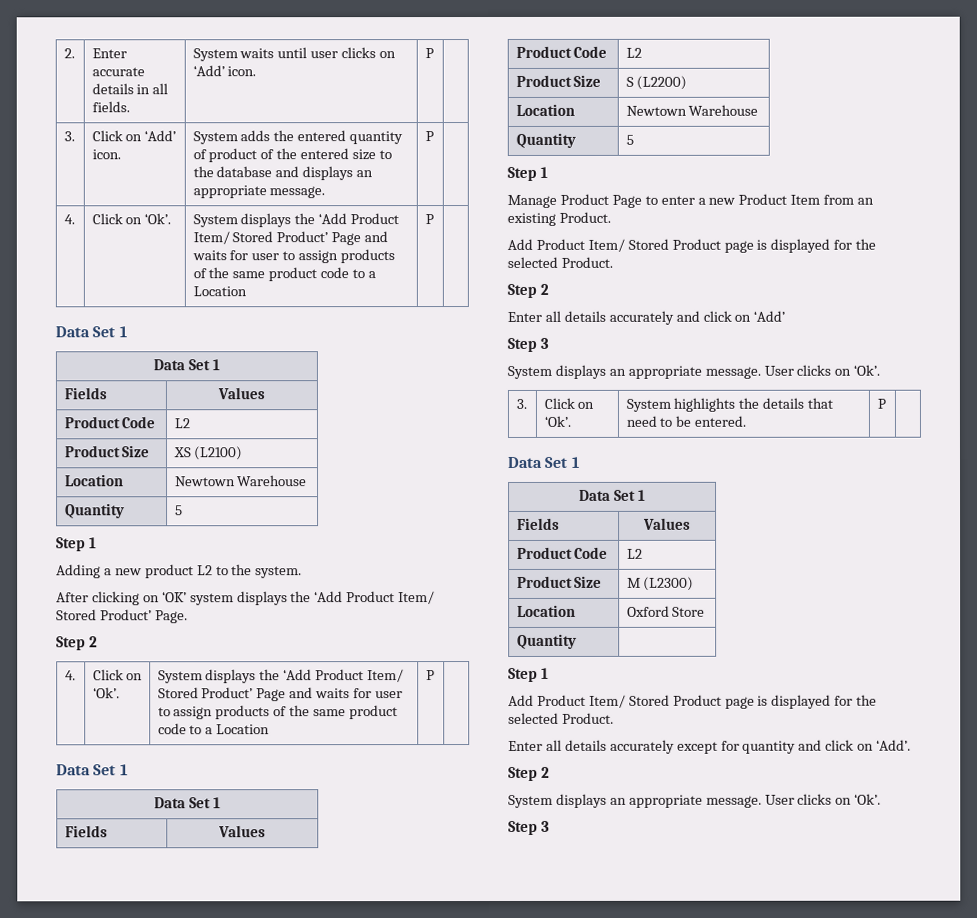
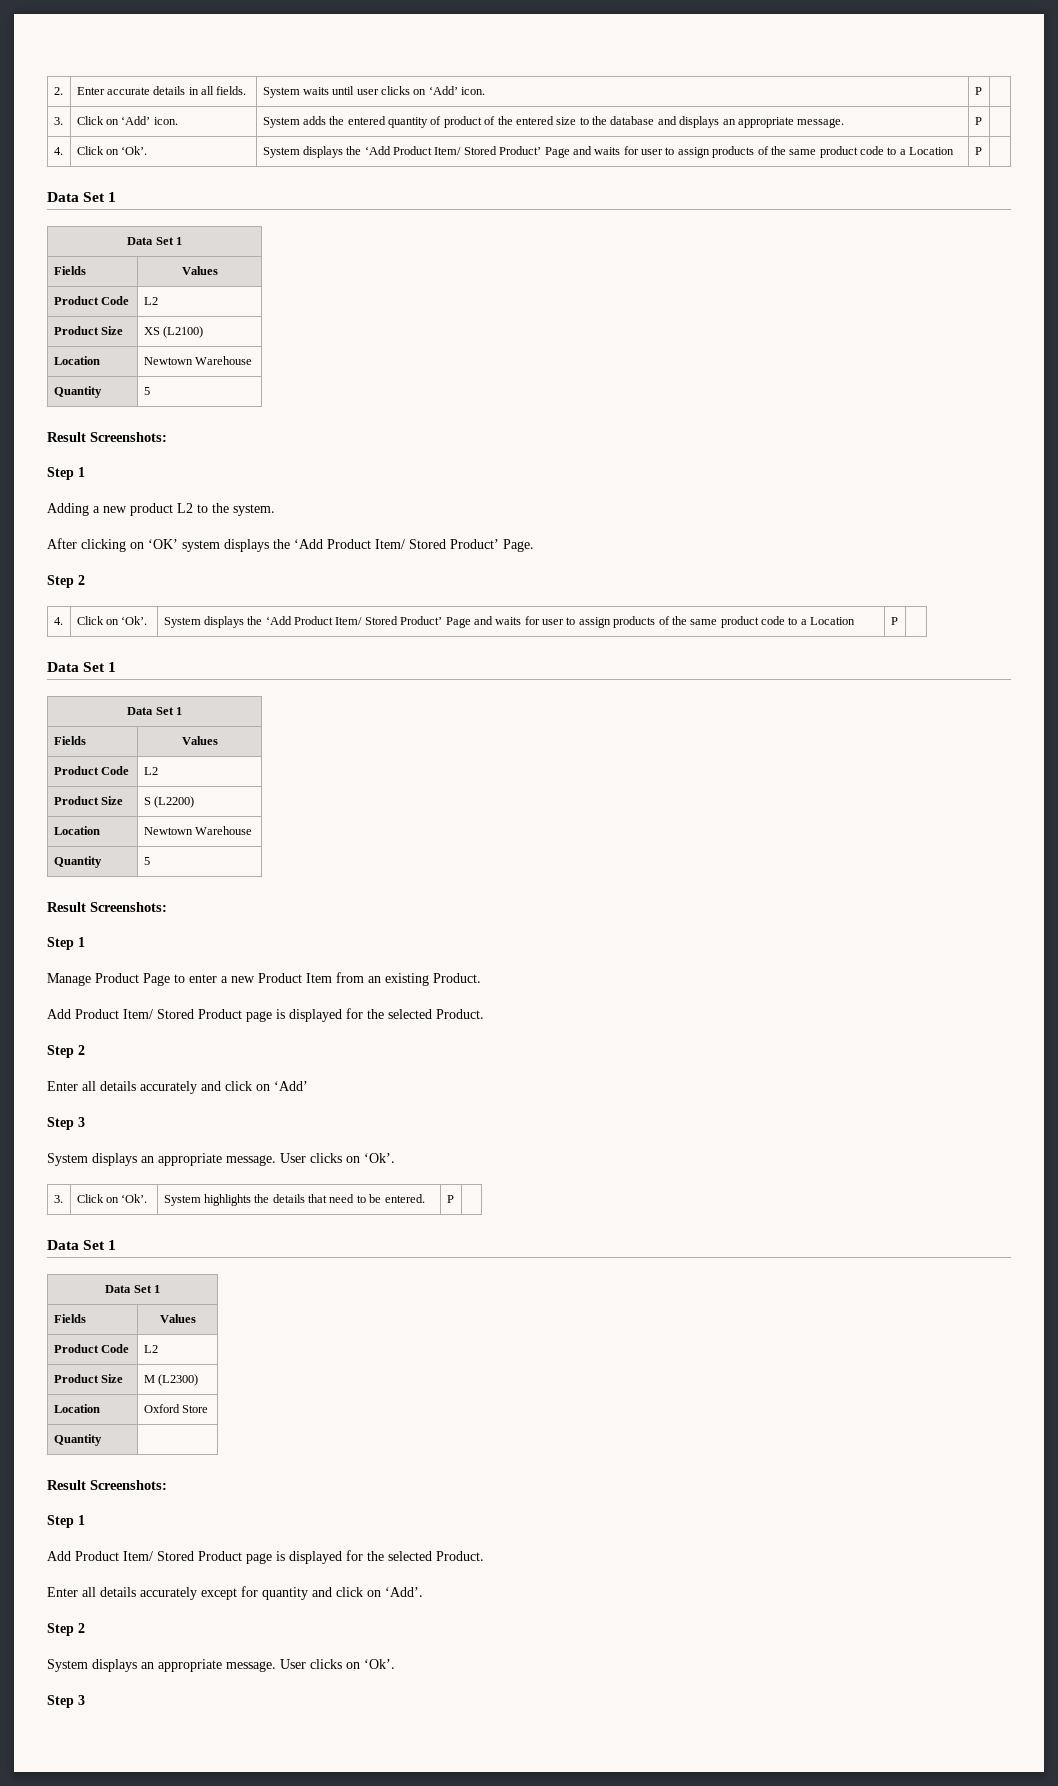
(183, 510) none -> [47,432,167,442] // Result Screenshots:
(634, 139) none -> [47,902,167,912] // Result Screenshots:
(577, 641) none -> [47,1480,167,1490] // Result Screenshots:

